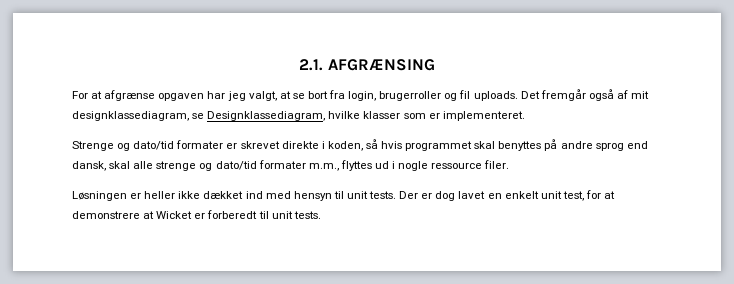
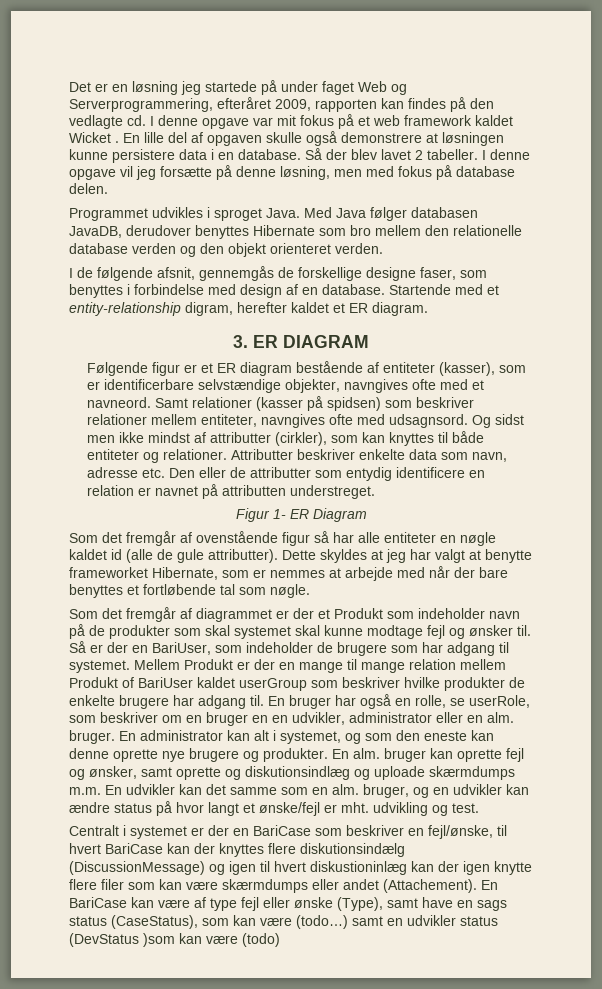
[299,59,435,71] [72,89,650,101] [72,111,525,121] [72,139,648,151] [72,160,510,171] [72,190,616,201] [72,210,321,219] 2.1. AFGRÆNSING // For at afgrænse opgaven har jeg valgt, at se bort fra login, brugerroller og fil uploads. Det fremgår også af mit designklassediagram, se Designklassediagram, hvilke klasser som er implementeret. // Strenge og dato/tid formater er skrevet direkte i koden, så hvis programmet skal benyttes på andre sprog end dansk, skal alle strenge og dato/tid formater m.m., flyttes ud i nogle ressource filer. // Løsningen er heller ikke dækket ind med hensyn til unit tests. Der er dog lavet en enkelt unit test, for at demonstrere at Wicket er forberedt til unit tests. -> [69,80,407,95] [69,97,494,112] [69,114,513,129] [69,131,504,146] [69,148,530,163] [69,165,515,180] [69,183,108,194] [69,207,478,221] [69,225,522,239] [69,243,383,257] [69,266,487,281] [69,284,499,298] [69,302,428,316] [233,335,369,348] [87,361,527,376] [87,379,485,393] [87,396,475,411] [87,414,525,428] [87,431,485,446] [87,449,508,463] [87,467,486,481] [87,484,376,499] [235,508,367,522] [69,531,496,546] [69,549,532,563] [69,566,508,581] [69,584,310,598] [69,607,520,622] [69,624,531,639] [69,641,509,656] [69,659,506,673] [69,677,525,691] [69,694,530,709] [69,712,514,726] [69,730,494,744] [69,748,524,762] [69,766,515,780] [69,784,529,798] [69,801,479,816] [69,825,507,839] [69,843,405,857] [69,861,532,875] [69,879,498,893] [69,897,507,911] [69,915,498,929] [69,933,280,947] Det er en løsning jeg startede på under faget Web og Serverprogrammering, efteråret 2009, rapporten kan findes på den vedlagte cd. I denne opgave var mit fokus på et web framework kaldet Wicket . En lille del af opgaven skulle også demonstrere at løsningen kunne persistere data i en database. Så der blev lavet 2 tabeller. I denne opgave vil jeg forsætte på denne løsning, men med fokus på database delen. // Programmet udvikles i sproget Java. Med Java følger databasen JavaDB, derudover benyttes Hibernate som bro mellem den relationelle database verden og den objekt orienteret verden. // I de følgende afsnit, gennemgås de forskellige designe faser, som benyttes i forbindelse med design af en database. Startende med et entity-relationship digram, herefter kaldet et ER diagram. // 3. ER DIAGRAM // Følgende figur er et ER diagram bestående af entiteter (kasser), som er identificerbare selvstændige objekter, navngives ofte med et navneord. Samt relationer (kasser på spidsen) som beskriver relationer mellem entiteter, navngives ofte med udsagnsord. Og sidst men ikke mindst af attributter (cirkler), som kan knyttes til både entiteter og relationer. Attributter beskriver enkelte data som navn, adresse etc. Den eller de attributter som entydig identificere en relation er navnet på attributten understreget. // Figur 1- ER Diagram // Som det fremgår af ovenstående figur så har alle entiteter en nøgle kaldet id (alle de gule attributter). Dette skyldes at jeg har valgt at benytte frameworket Hibernate, som er nemmes at arbejde med når der bare benyttes et fortløbende tal som nøgle. // Som det fremgår af diagrammet er der et Produkt som indeholder navn på de produkter som skal systemet skal kunne modtage fejl og ønsker til. Så er der en BariUser, som indeholder de brugere som har adgang til systemet. Mellem Produkt er der en mange til mange relation mellem Produkt of BariUser kaldet userGroup som beskriver hvilke produkter de enkelte brugere har adgang til. En bruger har også en rolle, se userRole, som beskriver om en bruger en en udvikler, administrator eller en alm. bruger. En administrator kan alt i systemet, og som den eneste kan denne oprette nye brugere og produkter. En alm. bruger kan oprette fejl og ønsker, samt oprette og diskutionsindlæg og uploade skærmdumps m.m. En udvikler kan det samme som en alm. bruger, og en udvikler kan ændre status på hvor langt et ønske/fejl er mht. udvikling og test. // Centralt i systemet er der en BariCase som beskriver en fejl/ønske, til hvert BariCase kan der knyttes flere diskutionsindælg (DiscussionMessage) og igen til hvert diskustioninlæg kan der igen knytte flere filer som kan være skærmdumps eller andet (Attachement). En BariCase kan være af type fejl eller ønske (Type), samt have en sags status (CaseStatus), som kan være (todo…) samt en udvikler status (DevStatus )som kan være (todo)

